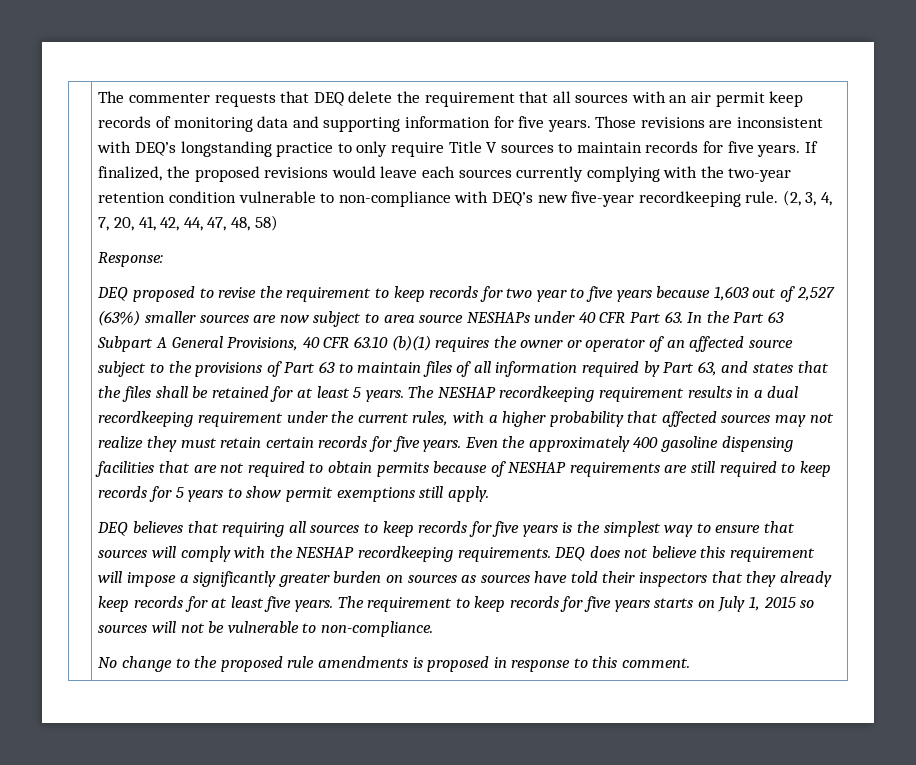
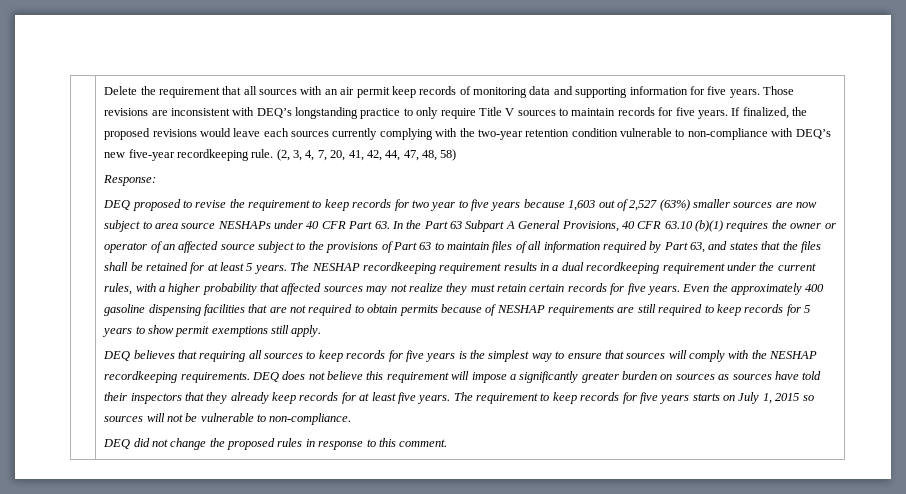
[98,91,393,107] | The commenter requests that DEQ delete -> [104,86,138,95] | Delete
[98,656,490,672] No change to the proposed rule amendments is proposed -> [103,438,303,450] DEQ did not change the proposed rules

